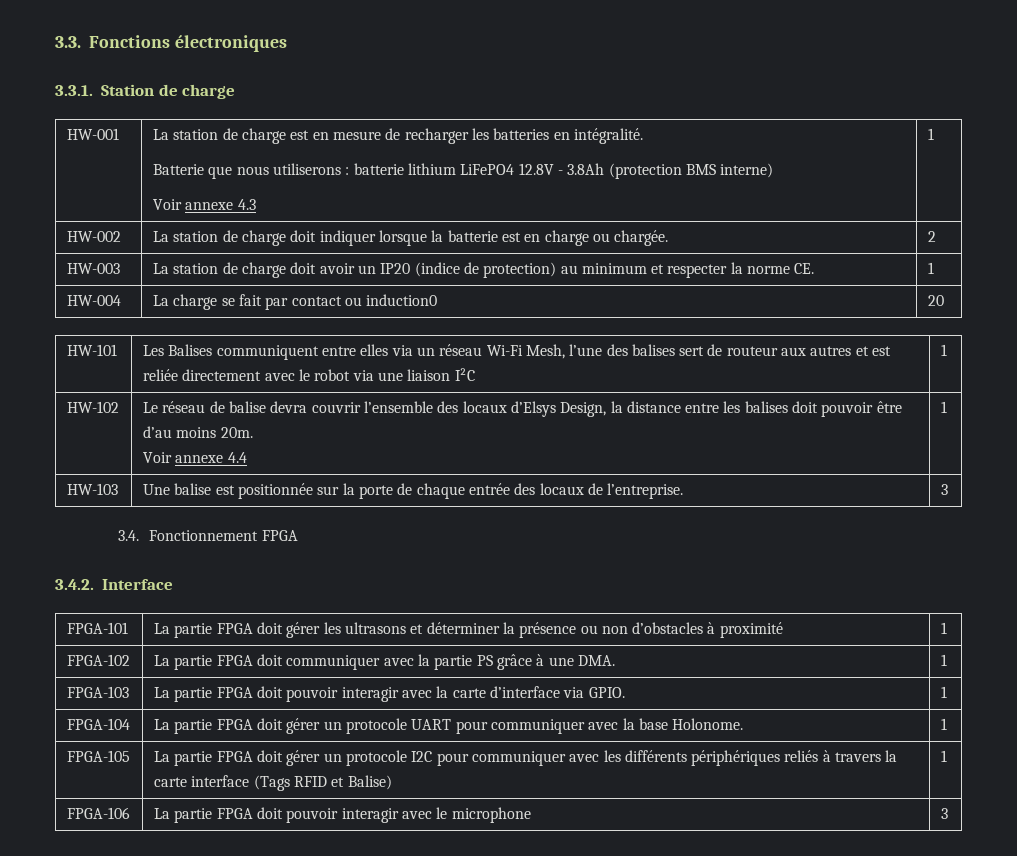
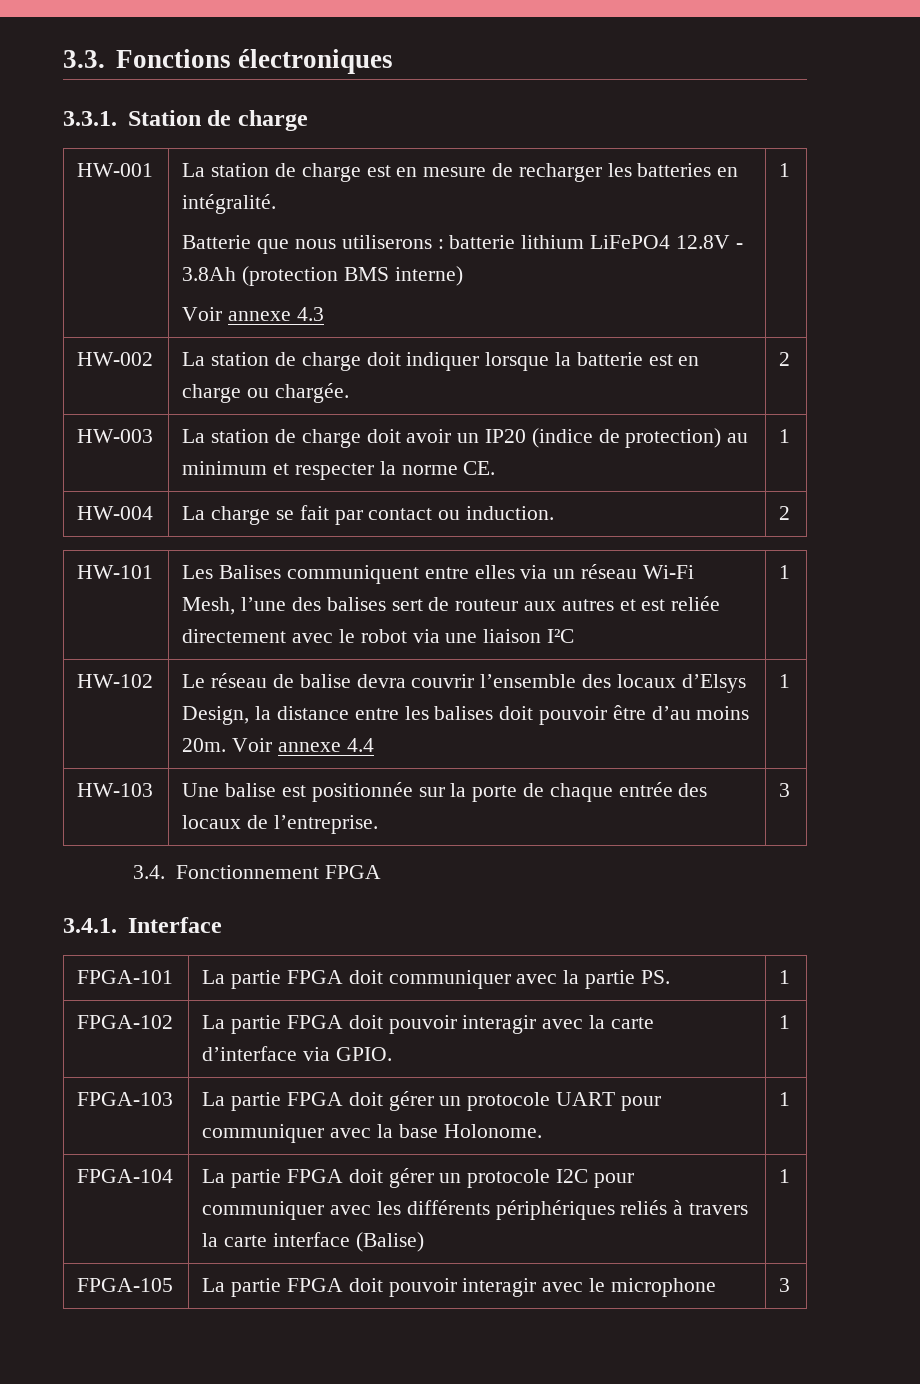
[366,294,438,306] [927,295,944,306] induction0 | 20 -> [466,506,555,520] [779,506,791,520] induction. | 2
(253, 432) // -> (227, 745) none
[55,579,94,590] 3.4.2. -> [63,918,117,933] 3.4.1.
[286,622,783,638] [940,622,947,634] [66,654,130,666] [153,654,615,670] [940,654,947,666] [66,686,129,698] gérer les ultrasons et déterminer la présence ou non d’obstacles à proximité | 1 // FPGA-102 | La partie FPGA doit communiquer avec la partie PS grâce à une DMA. | 1 // FPGA-103 -> [388,970,670,989] [779,970,791,984] [77,1015,174,1029] communiquer avec la partie PS. | 1 // FPGA-102
[66,718,130,730] FPGA-104 -> [77,1092,174,1106] FPGA-103
[66,750,130,762] FPGA-105 -> [77,1169,174,1183] FPGA-104
[253,775,392,791] [940,750,947,762] [66,807,130,819] (Tags RFID et Balise) | 1 // FPGA-106 -> [355,1232,424,1252] [779,1169,791,1183] [77,1278,174,1292] (Balise) | 1 // FPGA-105

